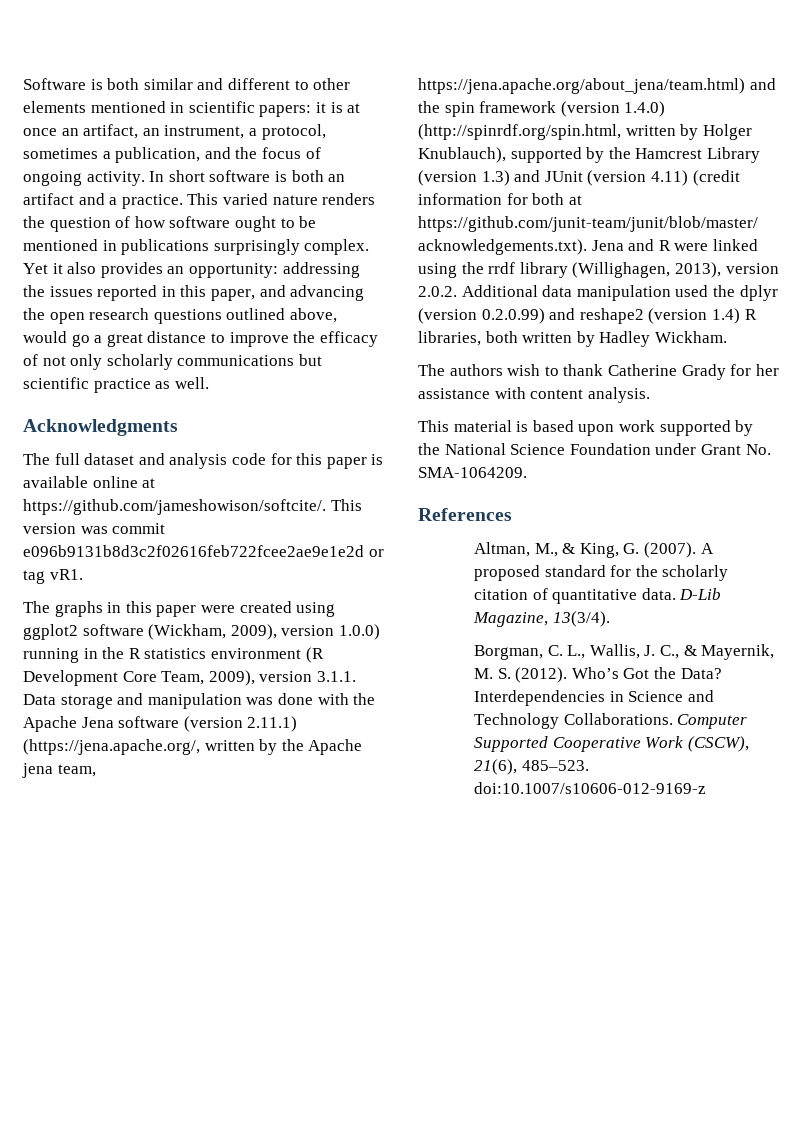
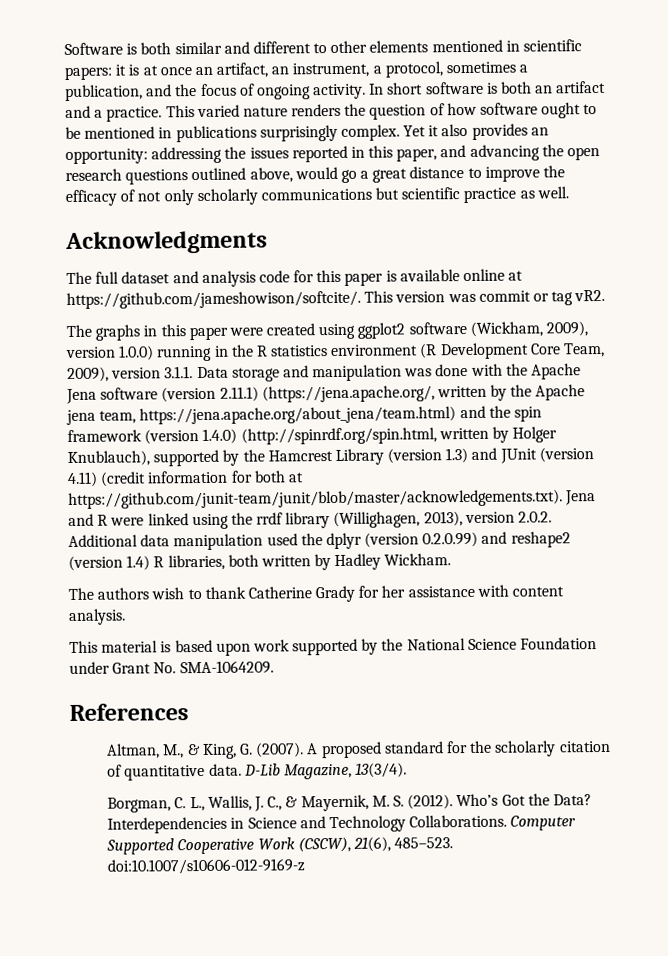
[23,545,364,557] e096b9131b8d3c2f02616feb722fcee2ae9e1e2d -> (531, 296) none
[49,569,83,580] vR1. -> [574,289,606,302] vR2.

